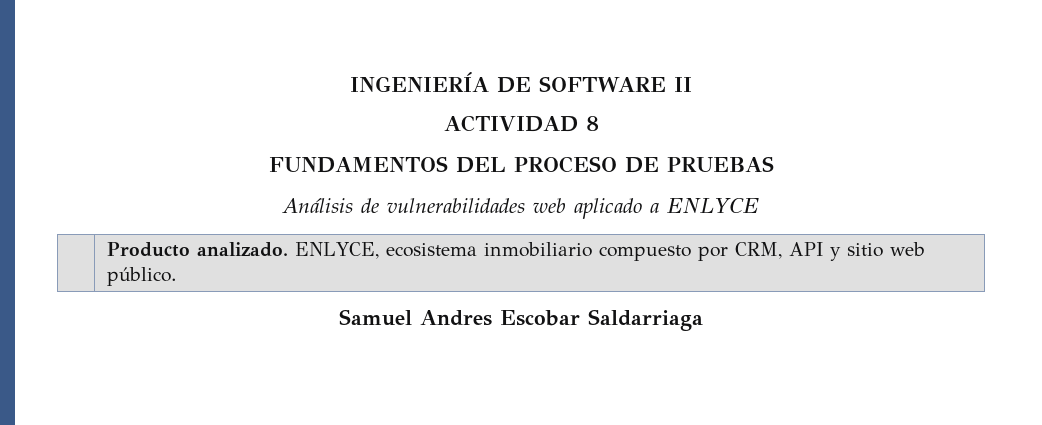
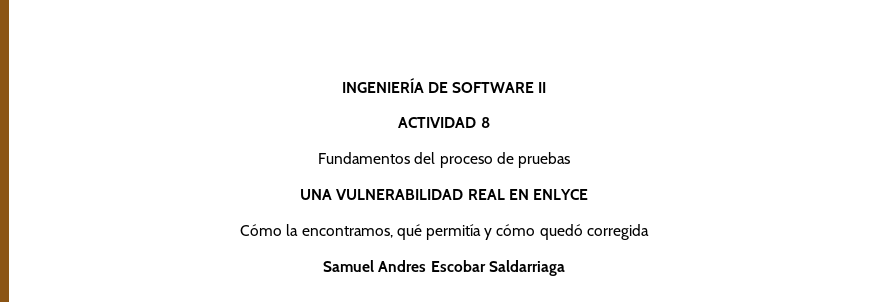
[268,156,774,173] [282,198,760,219] [107,242,926,261] [107,267,178,286] FUNDAMENTOS DEL PROCESO DE PRUEBAS // Análisis de vulnerabilidades web aplicado a ENLYCE // | Producto analizado. ENLYCE, ecosistema inmobiliario compuesto por CRM, API y sitio web público. -> [318,152,570,168] [300,189,588,200] [240,224,649,240] Fundamentos del proceso de pruebas // UNA VULNERABILIDAD REAL EN ENLYCE // Cómo la encontramos, qué permitía y cómo quedó corregida

